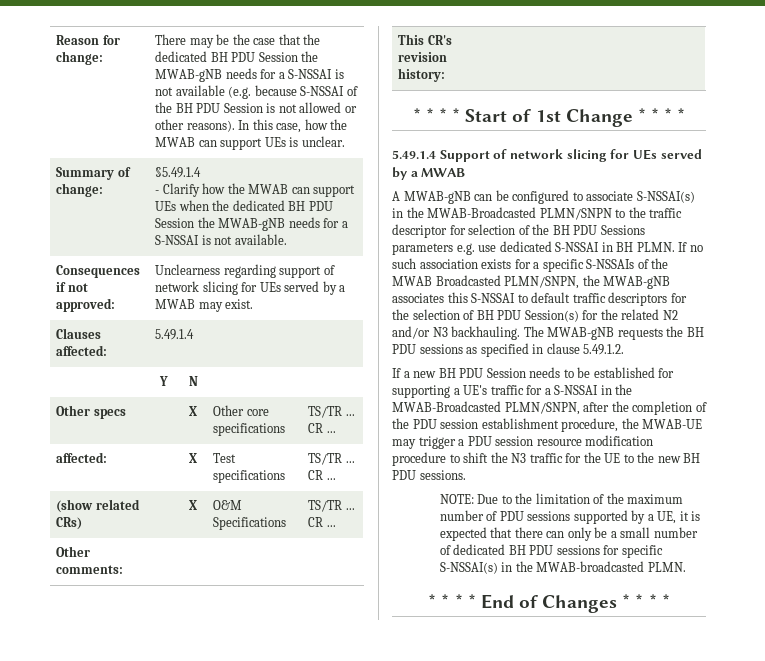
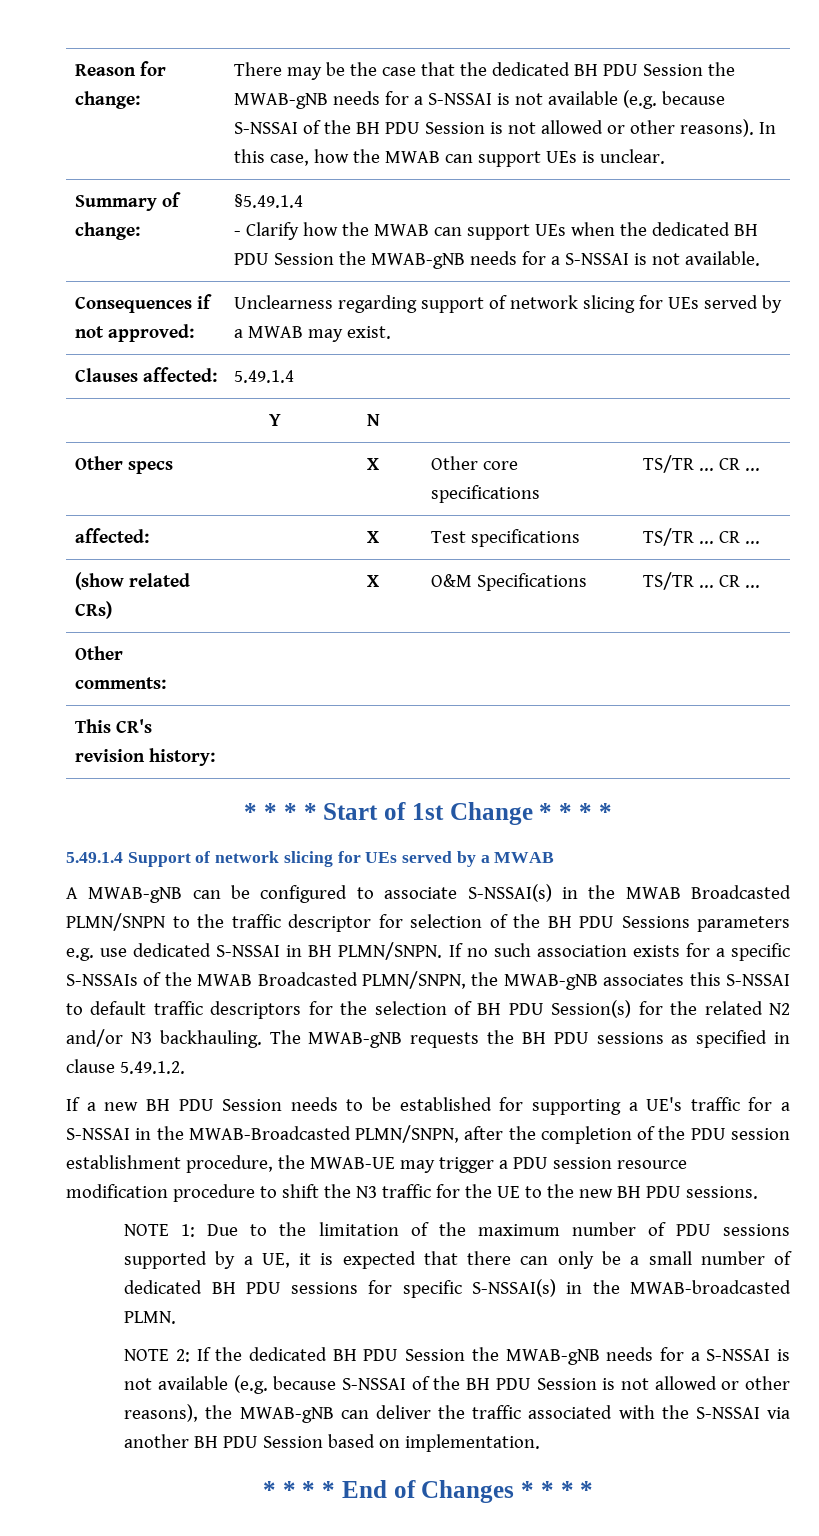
[427,207,537,218] MWAB-Broadcasted -> [625,885,791,899] MWAB Broadcasted
[636,242,675,252] PLMN. -> [338,942,443,960] PLMN/SNPN.
[439,494,474,504] NOTE: -> [124,1224,196,1237] NOTE 1:
(686, 567) none -> [124,1347,790,1365] [124,1375,790,1394] [124,1404,790,1423] [124,1434,541,1452] // NOTE 2: If the dedicated BH PDU Session the MWAB-gNB needs for a S-NSSAI is not available (e.g. because S-NSSAI of the BH PDU Session is not allowed or other reasons), the MWAB-gNB can deliver the traffic associated with the S-NSSAI via another BH PDU Session based on implementation.

